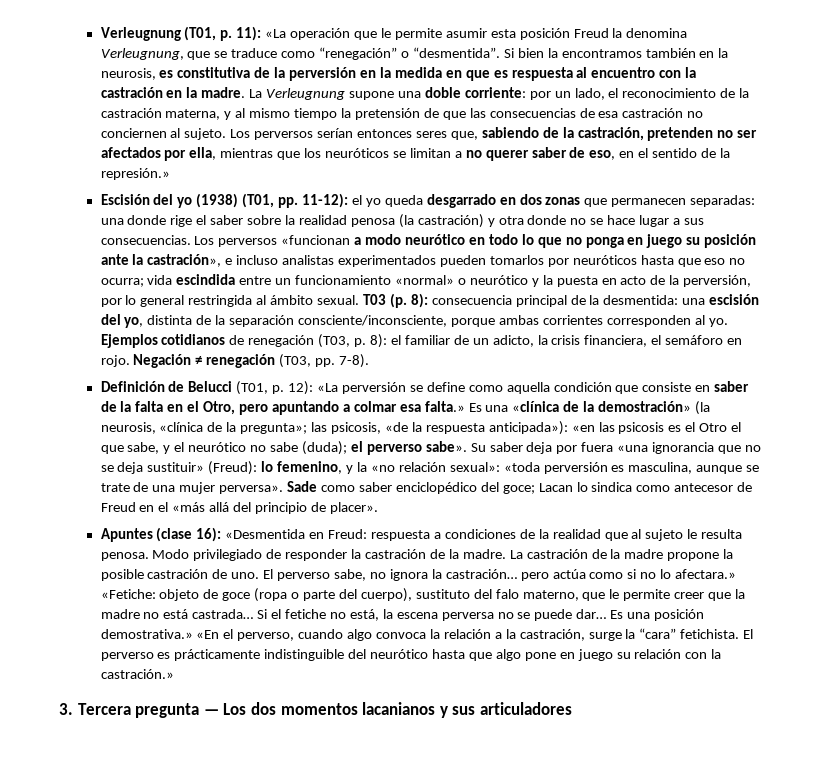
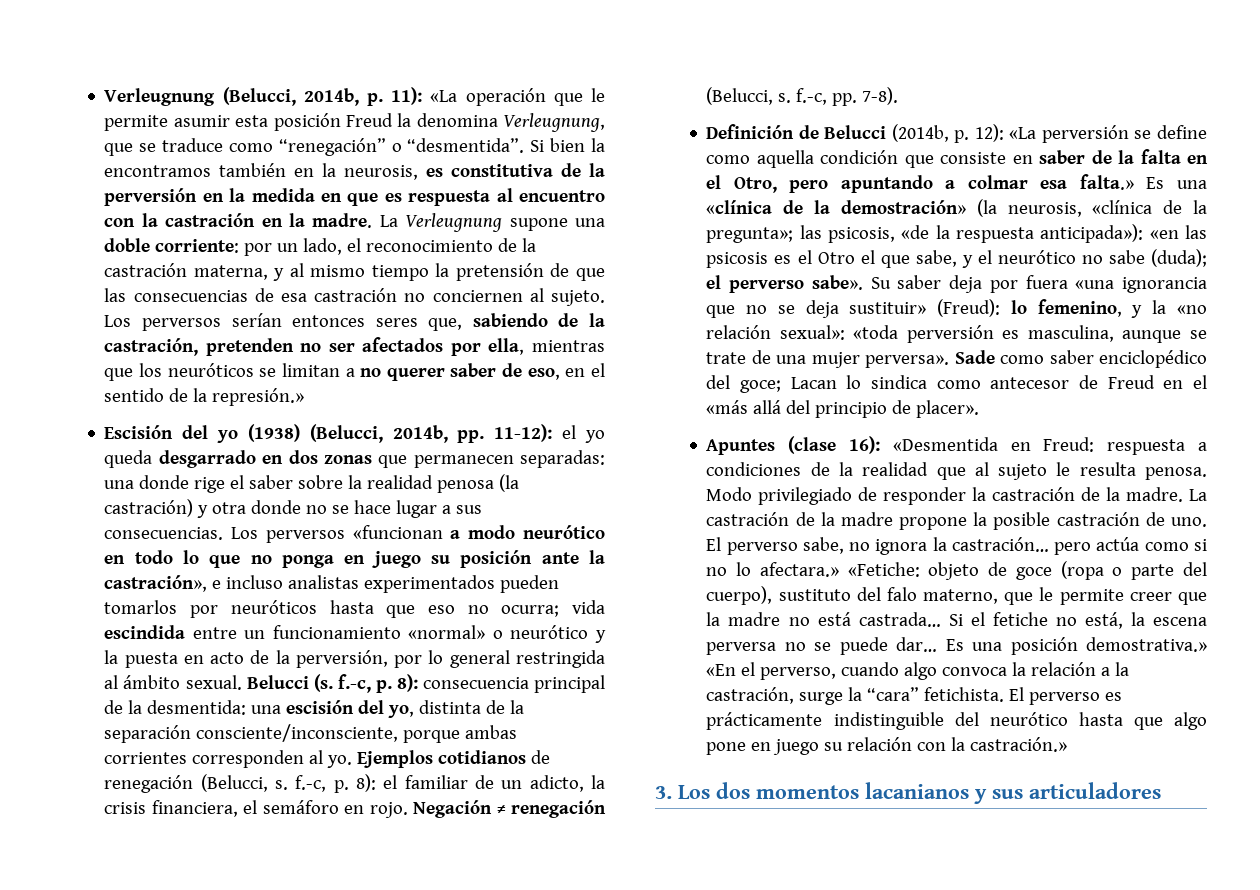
[100,26,217,41] Verleugnung (T01, -> [104,87,359,106] Verleugnung (Belucci, 2014b,
[242,193,275,208] (T01, -> [309,424,448,443] (Belucci, 2014b,
[362,293,407,308] T03 (p. -> [246,674,392,693] Belucci (s. f.-c, p.
[318,334,351,348] (T03, -> [200,774,327,792] (Belucci, s. f.-c,
[279,354,312,368] (T03, -> [706,87,828,105] (Belucci, s. f.-c,
[236,381,269,395] (T01, -> [891,124,949,142] (2014b,
[77,703,219,718] Tercera pregunta — -> (672, 792) none

